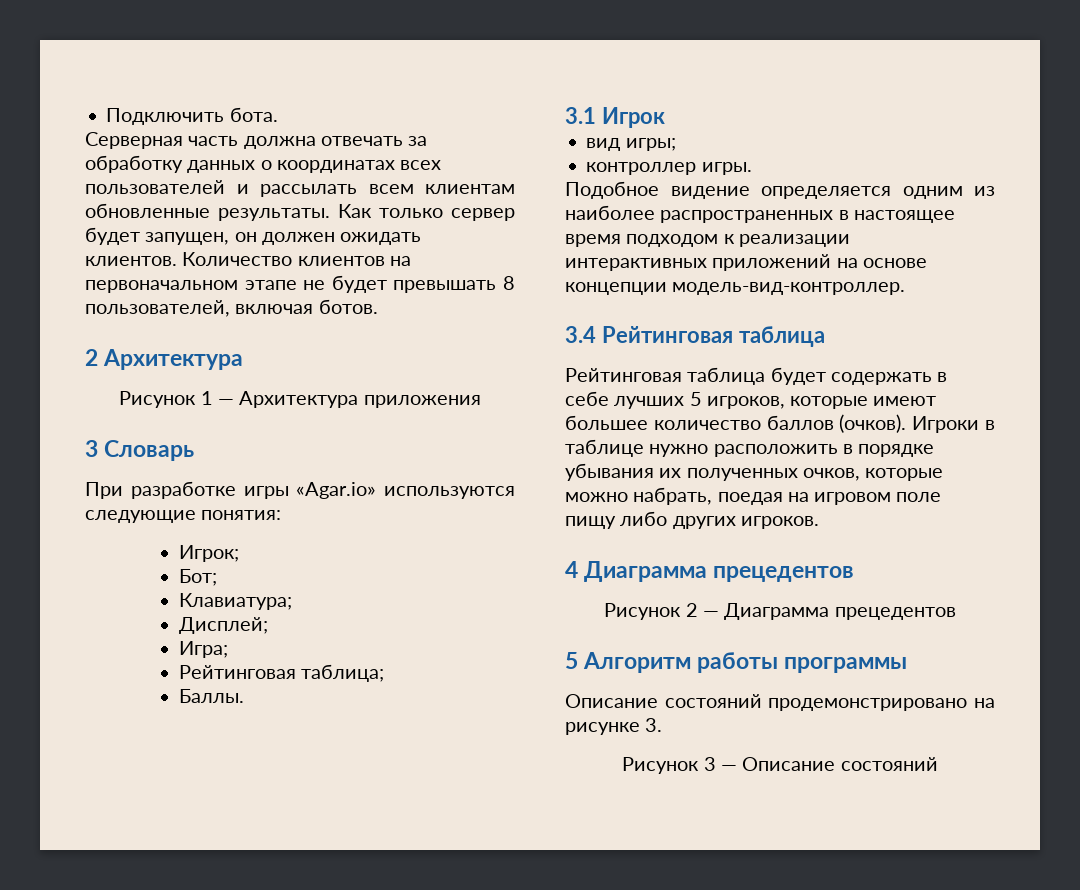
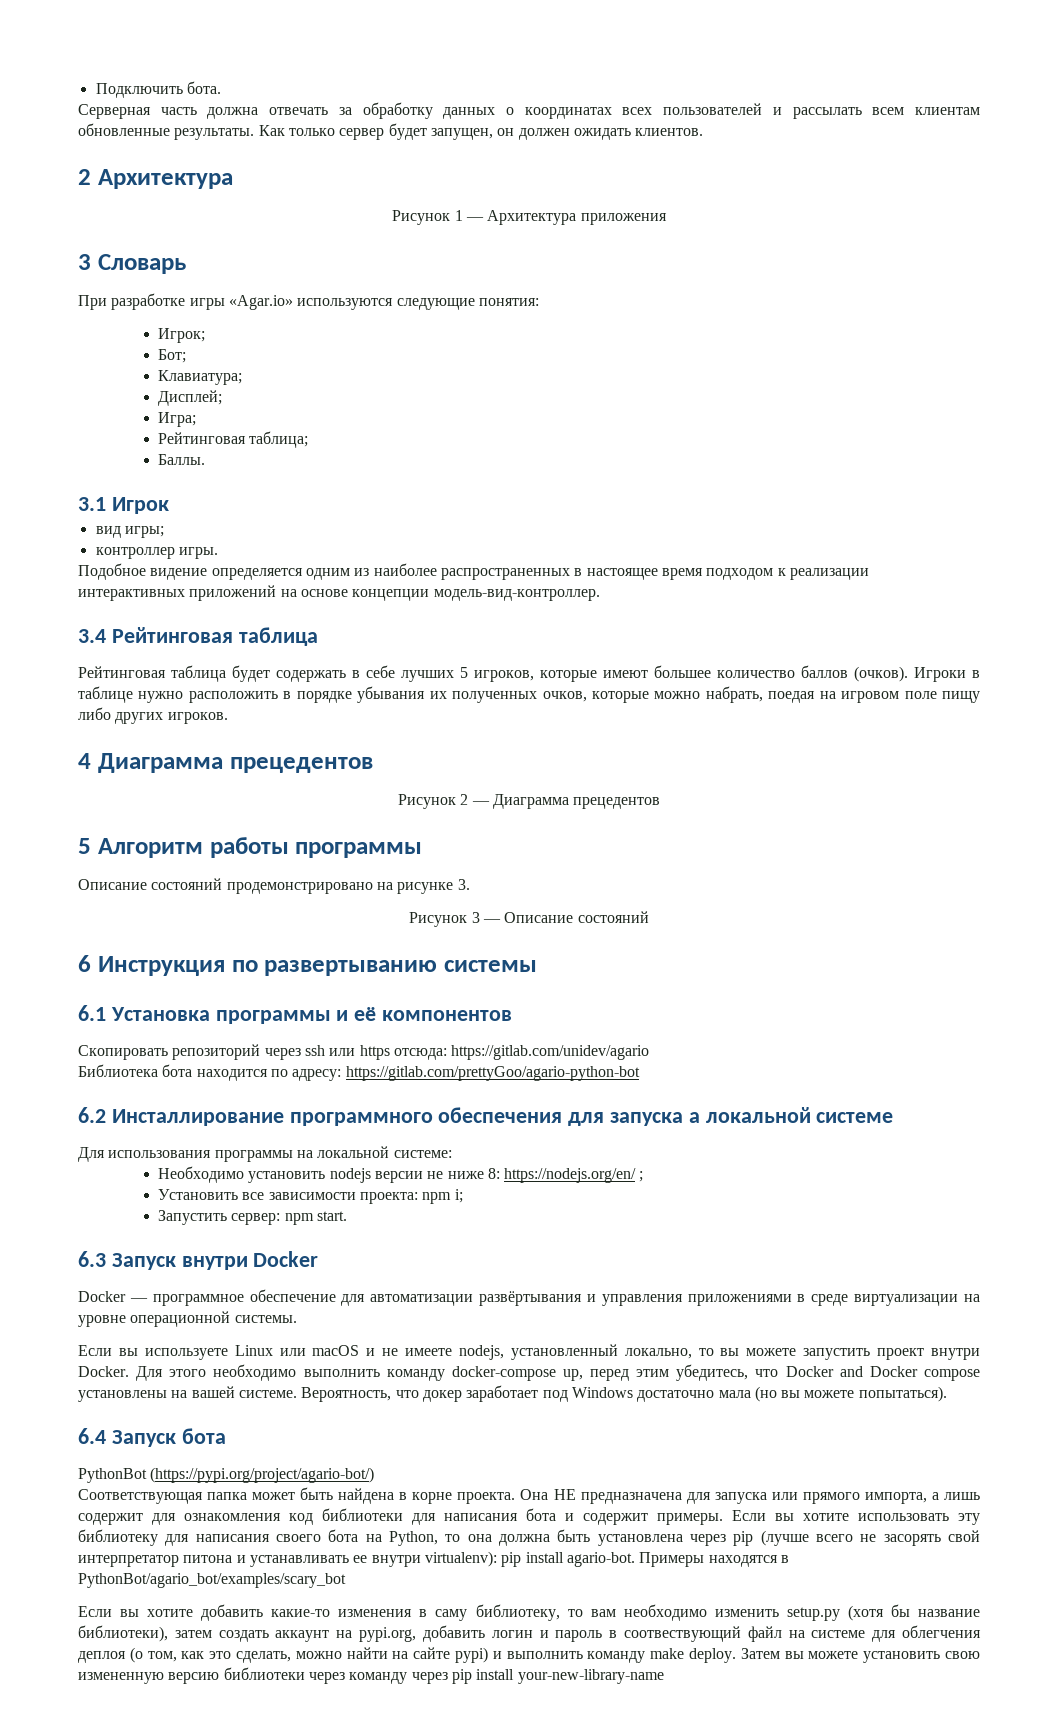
[182,252,411,266] [85,275,515,293] [85,299,378,317] Количество клиентов на первоначальном этапе не будет превышать 8 пользователей, включая ботов. -> (704, 132) none
(938, 764) none -> [78,955,537,976] [78,1005,513,1024] [78,1044,650,1060] [78,1064,640,1081] [78,1107,894,1126] [78,1146,452,1162] [157,1166,644,1183] [157,1189,463,1204] [157,1210,347,1225] [78,1251,319,1270] [78,1289,980,1306] [78,1311,297,1327] [78,1344,980,1360] [78,1364,980,1381] [78,1385,947,1402] [78,1428,226,1447] [78,1467,375,1483] [78,1487,980,1504] [78,1508,980,1525] [78,1529,981,1546] [78,1551,789,1567] [78,1573,346,1588] [78,1604,980,1621] [78,1625,981,1642] [78,1647,980,1663] [78,1667,664,1684] // 6 Инструкция по развертыванию системы // 6.1 Установка программы и её компонентов // Скопировать репозиторий через ssh или https отсюда: https://gitlab.com/unidev/agario // Библиотека бота находится по адресу: https://gitlab.com/prettyGoo/agario-python-bot // 6.2 Инсталлирование программного обеспечения для запуска а локальной системе // Для использования программы на локальной системе: // Необходимо установить nodejs версии не ниже 8: https://nodejs.org/en/ ; // Установить все зависимости проекта: npm i; // Запустить сервер: npm start. // 6.3 Запуск внутри Docker // Docker — программное обеспечение для автоматизации развёртывания и управления приложениями в среде виртуализации на уровне операционной системы. // Если вы используете Linux или macOS и не имеете nodejs, установленный локально, то вы можете запустить проект внутри Docker. Для этого необходимо выполнить команду docker-compose up, перед этим убедитесь, что Docker and Docker compose установлены на вашей системе. Вероятность, что докер заработает под Windows достаточно мала (но вы можете попытаться). // 6.4 Запуск бота // PythonBot (https://pypi.org/project/agario-bot/) // Соответствующая папка может быть найдена в корне проекта. Она НЕ предназначена для запуска или прямого импорта, а лишь содержит для ознакомления код библиотеки для написания бота и содержит примеры. Если вы хотите использовать эту библиотеку для написания своего бота на Python, то она должна быть установлена через pip (лучше всего не засорять свой интерпретатор питона и устанавливать ее внутри virtualenv): pip install agario-bot. Примеры находятся в PythonBot/agario_bot/examples/scary_bot // Если вы хотите добавить какие-то изменения в саму библиотеку, то вам необходимо изменить setup.py (хотя бы название библиотеки), затем создать аккаунт на pypi.org, добавить логин и пароль в соотвествующий файл на системе для облегчения деплоя (о том, как это сделать, можно найти на сайте pypi) и выполнить команду make deploy. Затем вы можете установить свою измененную версию библиотеки через команду через pip install your-new-library-name

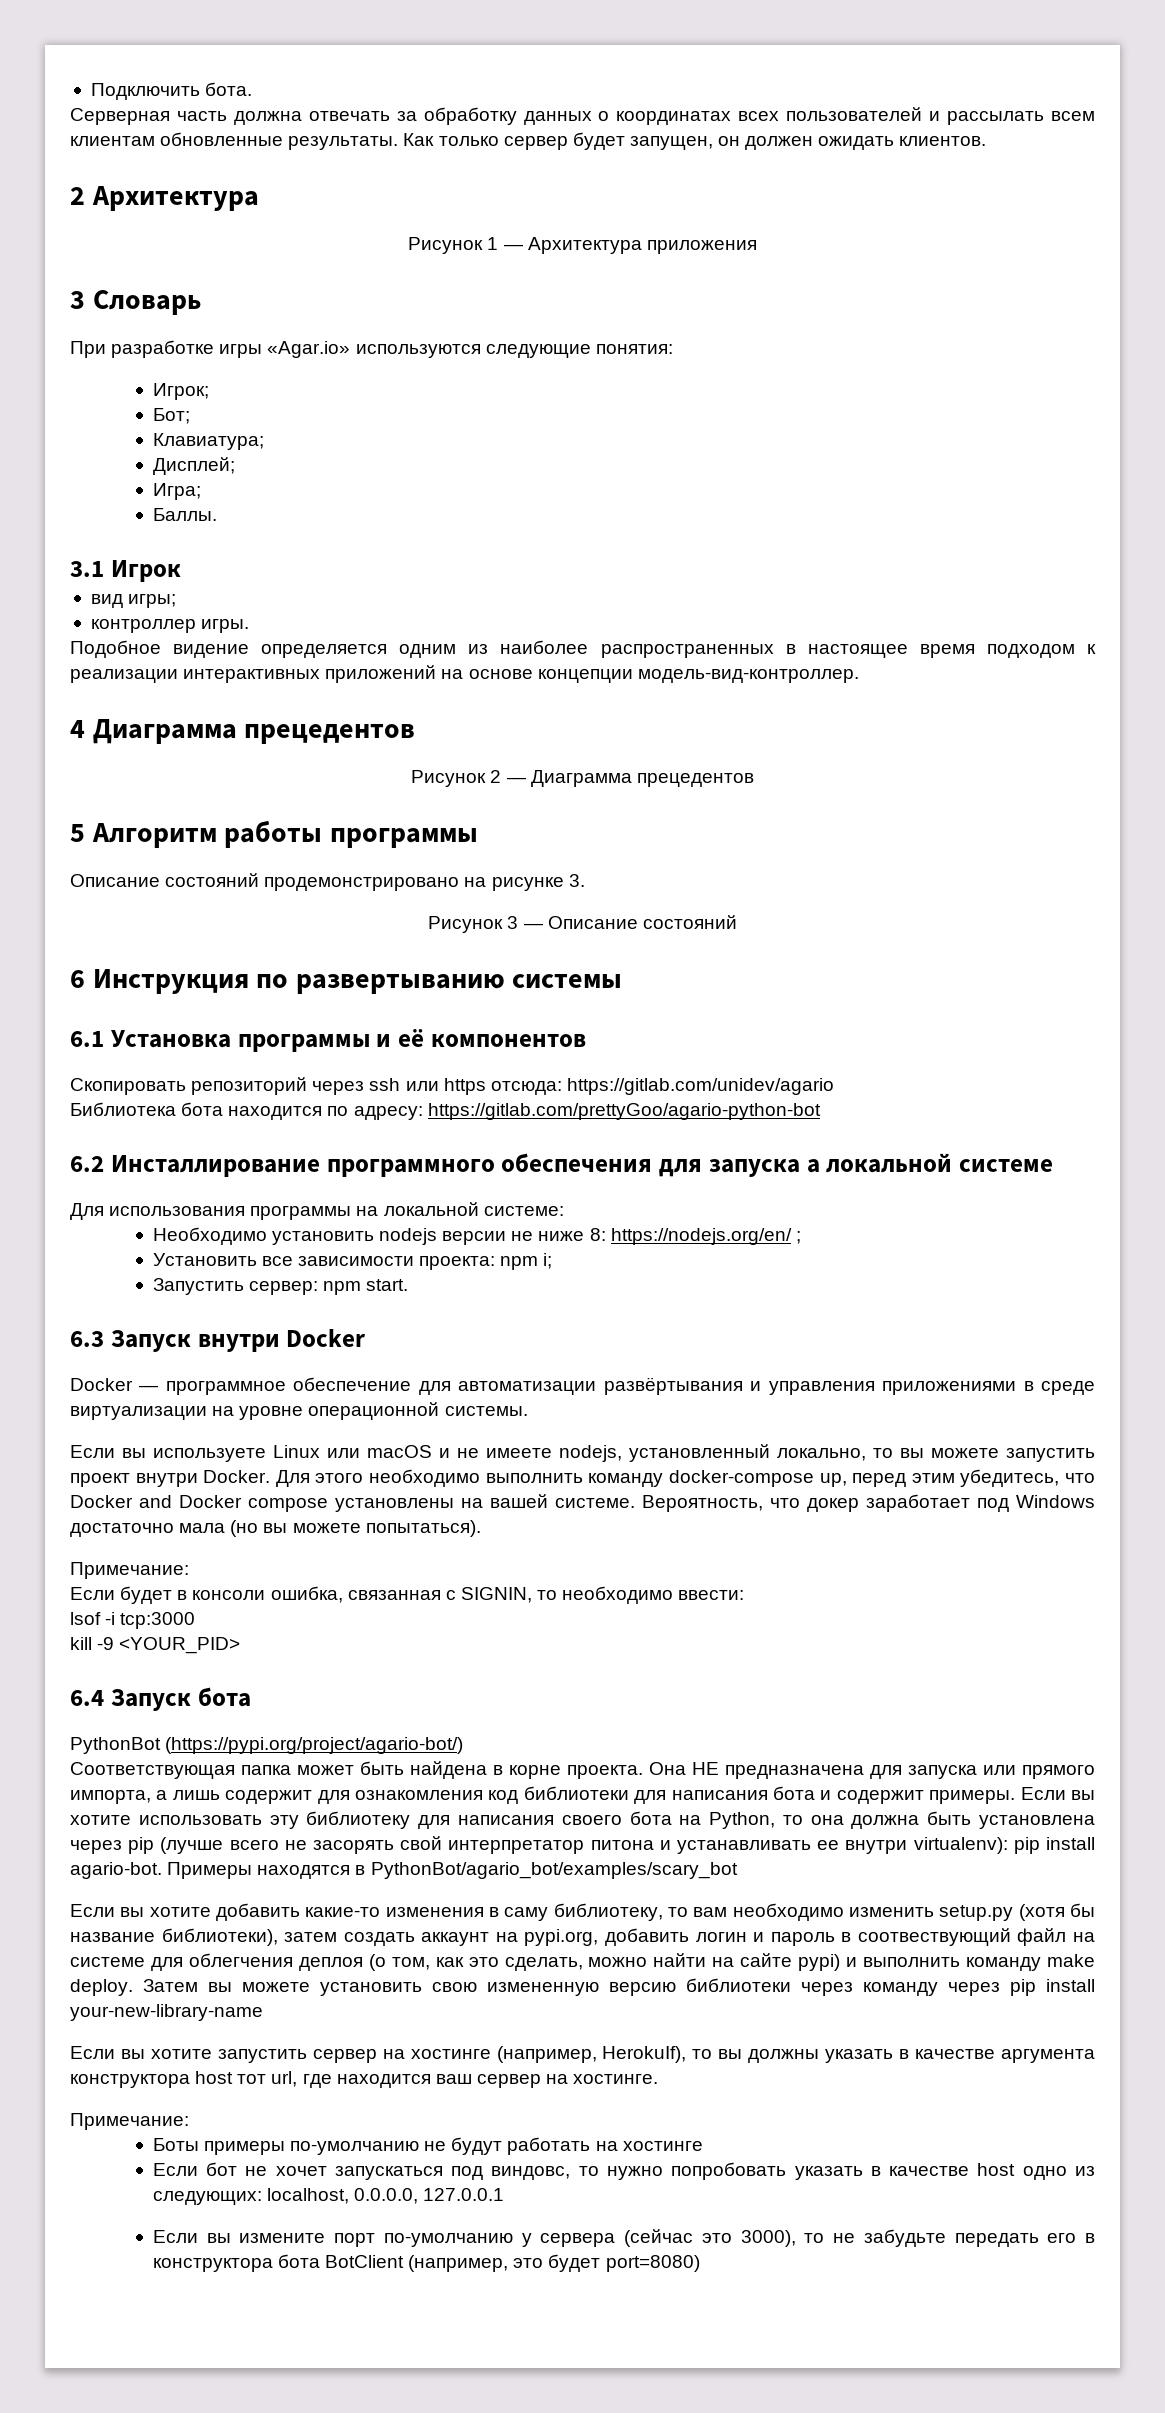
[157,431,309,448] // Рейтинговая таблица; -> (201, 491) none
[78,627,318,646] [78,665,980,682] [78,686,980,703] [78,707,228,724] // 3.4 Рейтинговая таблица // Рейтинговая таблица будет содержать в себе лучших 5 игроков, которые имеют большее количество баллов (очков). Игроки в таблице нужно расположить в порядке убывания их полученных очков, которые можно набрать, поедая на игровом поле пищу либо других игроков. -> (859, 676) none
(947, 1394) none -> [70,1562,189,1579] [70,1586,745,1604] [70,1612,196,1629] [70,1637,241,1654] // Примечание: // Если будет в консоли ошибка, связанная с SIGNIN, то необходимо ввести: // lsof -i tcp:3000 // kill -9 <YOUR_PID>
(664, 1676) none -> [70,2046,1096,2063] [70,2071,659,2088] [70,2113,189,2130] [152,2137,703,2155] [152,2162,1095,2180] [152,2188,505,2205] [152,2229,1096,2247] [152,2254,700,2272] // Если вы хотите запустить сервер на хостинге (например, HerokuIf), то вы должны указать в качестве аргумента конструктора host тот url, где находится ваш сервер на хостинге. // Примечание: // Боты примеры по-умолчанию не будут работать на хостинге // Если бот не хочет запускаться под виндовс, то нужно попробовать указать в качестве host одно из следующих: localhost, 0.0.0.0, 127.0.0.1 // Если вы измените порт по-умолчанию у сервера (сейчас это 3000), то не забудьте передать его в конструктора бота BotClient (например, это будет port=8080)

